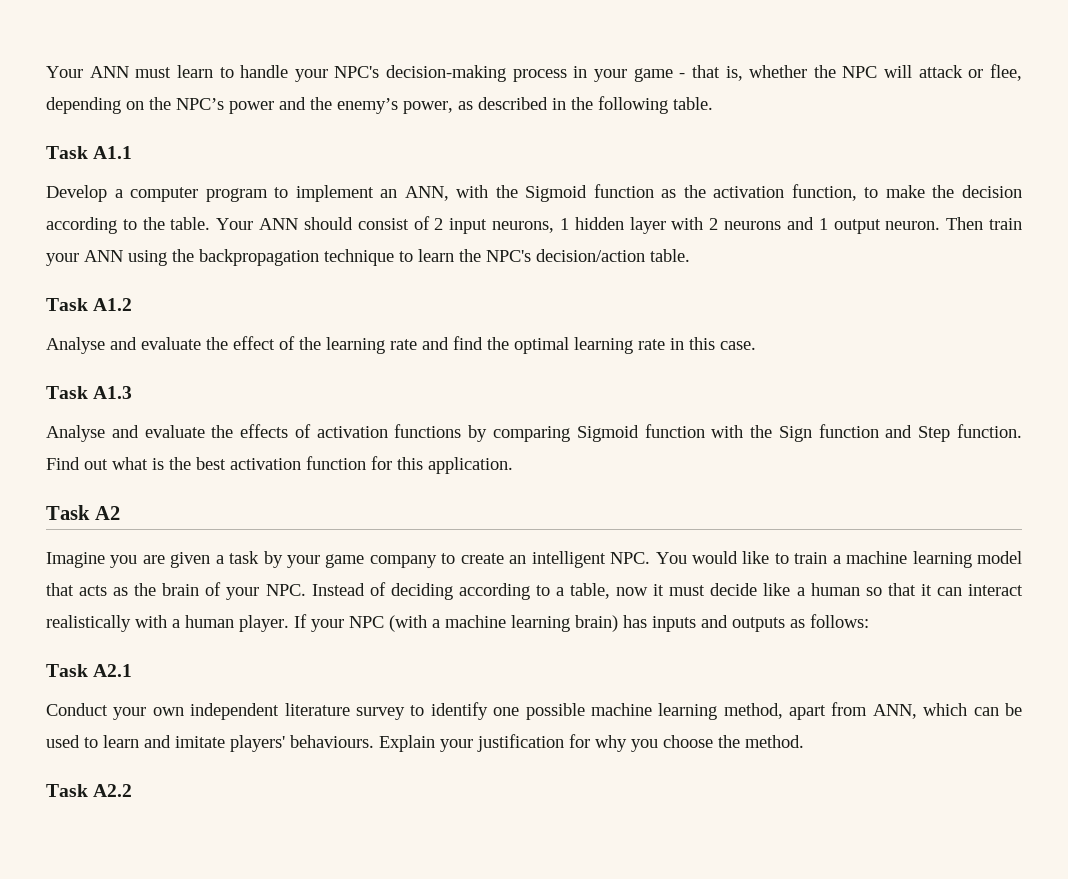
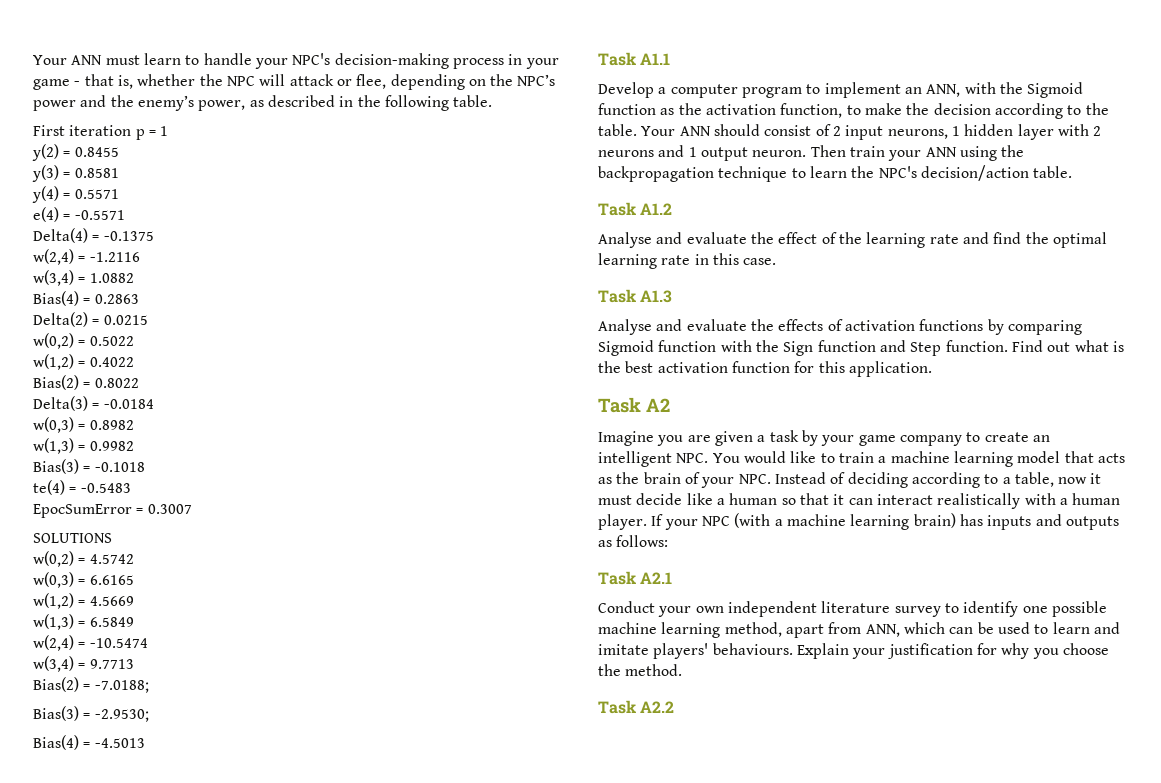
(713, 103) none -> [33,125,169,140] [32,144,119,161] [32,165,119,182] [32,186,119,203] [33,207,125,222] [33,228,154,243] [33,249,140,265] [33,270,134,286] [33,291,139,306] [33,312,148,327] [33,333,134,349] [33,354,134,370] [33,375,139,390] [33,396,154,411] [33,417,134,433] [33,438,134,454] [33,459,145,474] [33,480,131,495] [33,504,192,518] [33,533,112,543] [33,551,134,567] [33,572,134,588] [33,593,134,609] [33,614,134,630] [33,635,148,651] [33,656,134,672] [33,677,149,693] [33,706,149,722] [33,735,145,750] // First iteration p = 1 // y(2) = 0.8455 // y(3) = 0.8581 // y(4) = 0.5571 // e(4) = -0.5571 // Delta(4) = -0.1375 // w(2,4) = -1.2116 // w(3,4) = 1.0882 // Bias(4) = 0.2863 // Delta(2) = 0.0215 // w(0,2) = 0.5022 // w(1,2) = 0.4022 // Bias(2) = 0.8022 // Delta(3) = -0.0184 // w(0,3) = 0.8982 // w(1,3) = 0.9982 // Bias(3) = -0.1018 // te(4) = -0.5483 // EpocSumError = 0.3007 // SOLUTIONS // w(0,2) = 4.5742 // w(0,3) = 6.6165 // w(1,2) = 4.5669 // w(1,3) = 6.5849 // w(2,4) = -10.5474 // w(3,4) = 9.7713 // Bias(2) = -7.0188; // Bias(3) = -2.9530; // Bias(4) = -4.5013

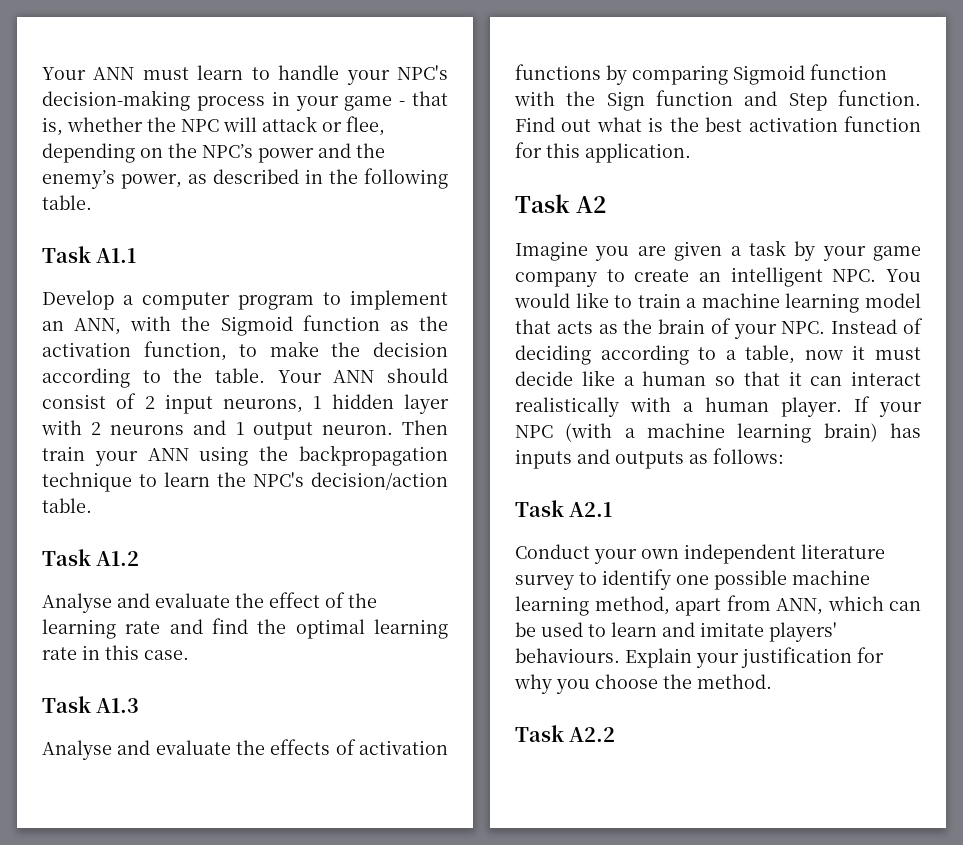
[33,125,169,140] [32,144,119,161] [32,165,119,182] [32,186,119,203] [33,207,125,222] [33,228,154,243] [33,249,140,265] [33,270,134,286] [33,291,139,306] [33,312,148,327] [33,333,134,349] [33,354,134,370] [33,375,139,390] [33,396,154,411] [33,417,134,433] [33,438,134,454] [33,459,145,474] [33,480,131,495] [33,504,192,518] [33,533,112,543] [33,551,134,567] [33,572,134,588] [33,593,134,609] [33,614,134,630] [33,635,148,651] [33,656,134,672] [33,677,149,693] [33,706,149,722] [33,735,145,750] // First iteration p = 1 // y(2) = 0.8455 // y(3) = 0.8581 // y(4) = 0.5571 // e(4) = -0.5571 // Delta(4) = -0.1375 // w(2,4) = -1.2116 // w(3,4) = 1.0882 // Bias(4) = 0.2863 // Delta(2) = 0.0215 // w(0,2) = 0.5022 // w(1,2) = 0.4022 // Bias(2) = 0.8022 // Delta(3) = -0.0184 // w(0,3) = 0.8982 // w(1,3) = 0.9982 // Bias(3) = -0.1018 // te(4) = -0.5483 // EpocSumError = 0.3007 // SOLUTIONS // w(0,2) = 4.5742 // w(0,3) = 6.6165 // w(1,2) = 4.5669 // w(1,3) = 6.5849 // w(2,4) = -10.5474 // w(3,4) = 9.7713 // Bias(2) = -7.0188; // Bias(3) = -2.9530; // Bias(4) = -4.5013 -> (92, 202) none

